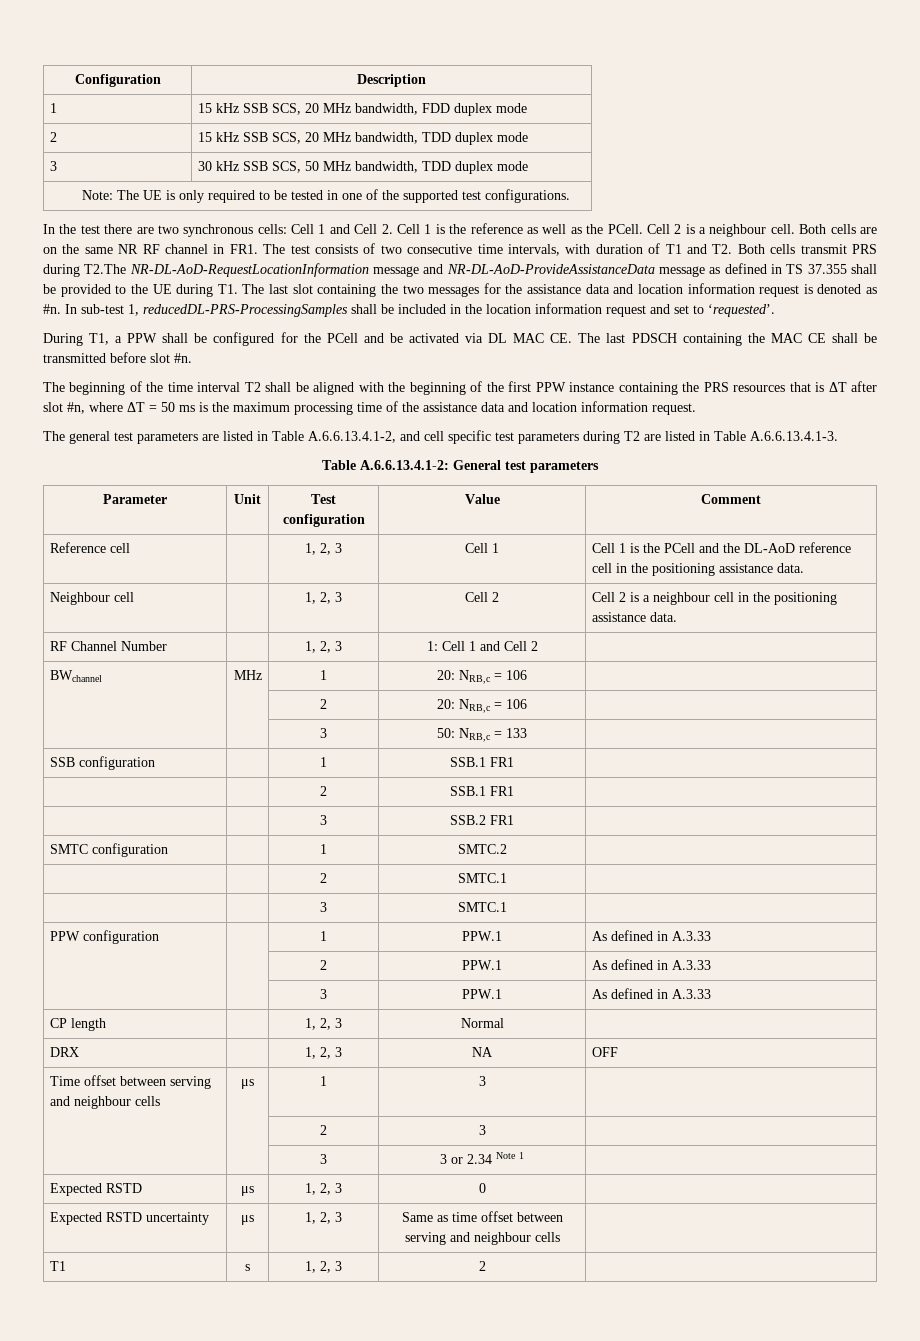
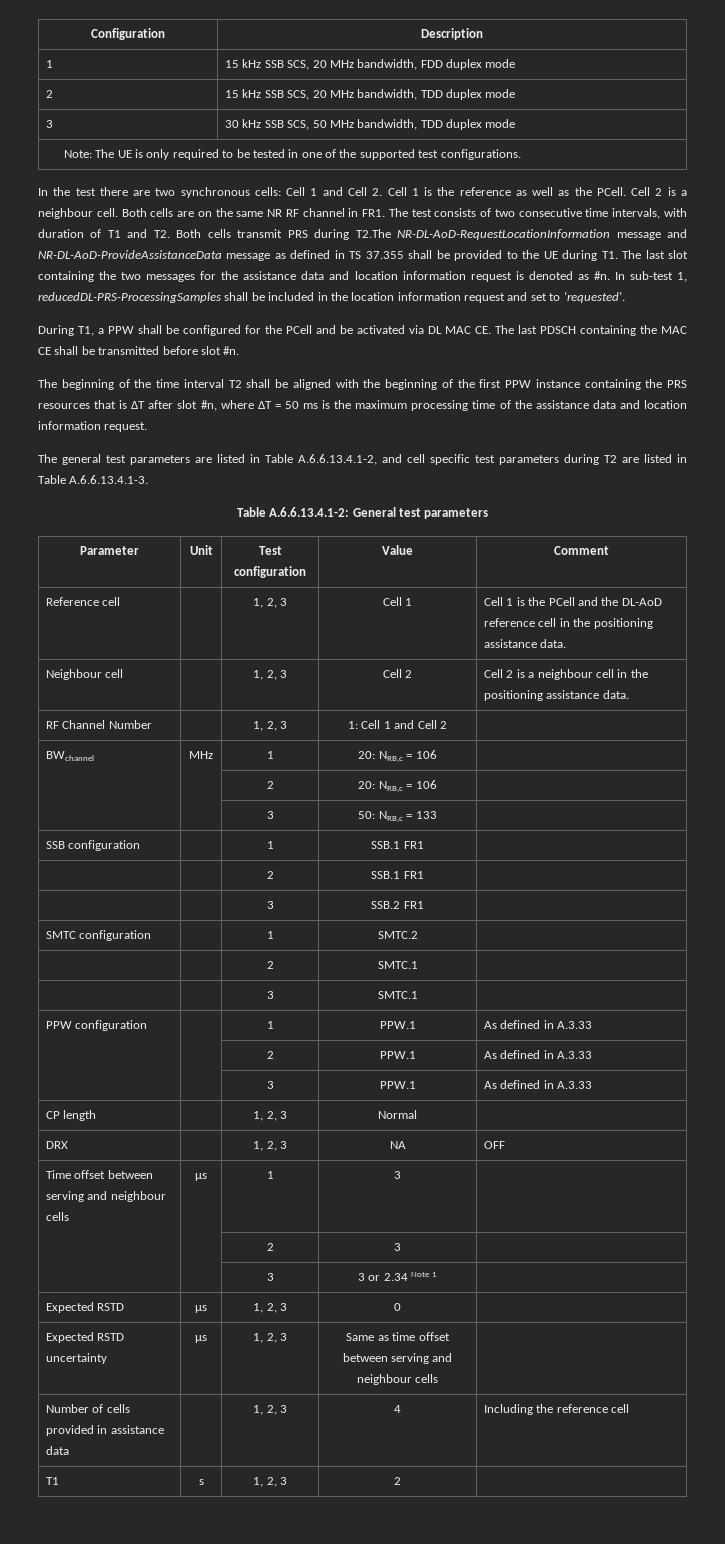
(560, 1237) none -> [46,1404,130,1413] [46,1425,164,1436] [46,1446,70,1455] [253,1405,287,1415] [393,1405,401,1413] [484,1404,630,1415] // Number of cells provided in assistance data | | 1, 2, 3 | 4 | Including the reference cell

